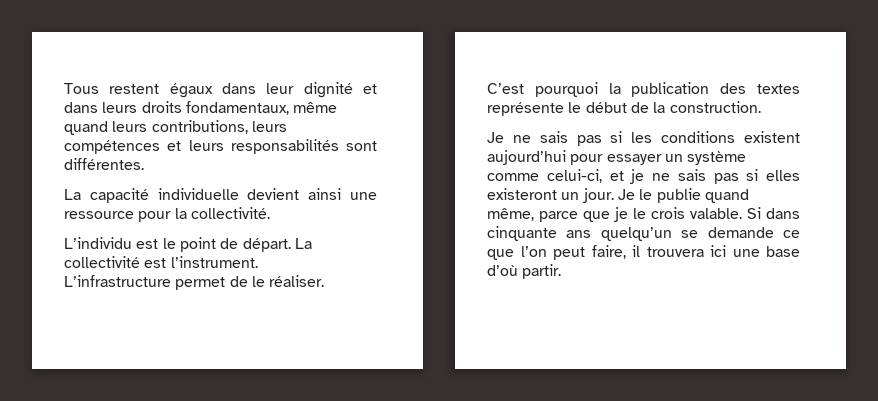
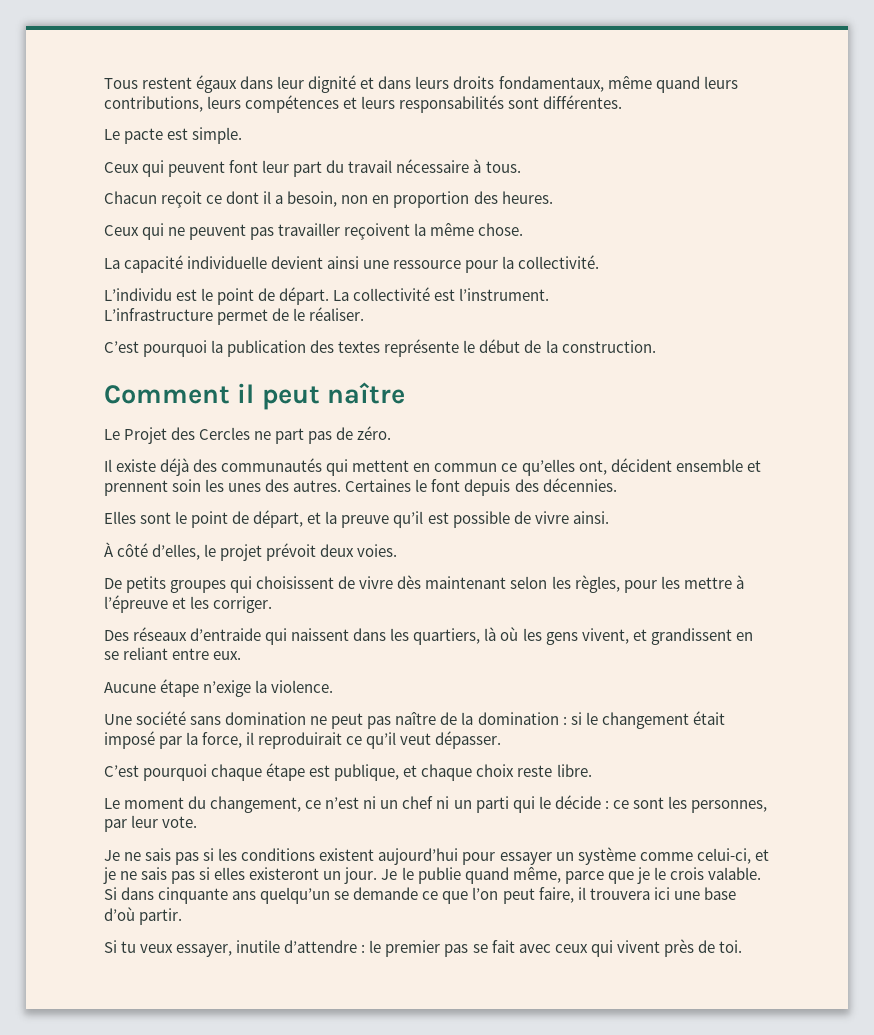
(144, 164) none -> [104,127,243,144] [104,159,521,177] [104,191,553,208] [104,223,524,240] // Le pacte est simple. // Ceux qui peuvent font leur part du travail nécessaire à tous. // Chacun reçoit ce dont il a besoin, non en proportion des heures. // Ceux qui ne peuvent pas travailler reçoivent la même chose.
(761, 107) none -> [104,382,405,410] [104,426,392,444] [104,458,761,476] [104,478,617,496] [104,510,609,528] [104,542,398,561] [104,575,744,593] [104,595,273,613] [104,627,753,645] [104,647,242,660] [104,679,334,697] [104,711,725,729] [104,731,502,749] [104,763,592,781] [104,795,767,813] [104,815,198,832] // Comment il peut naître // Le Projet des Cercles ne part pas de zéro. // Il existe déjà des communautés qui mettent en commun ce qu’elles ont, décident ensemble et prennent soin les unes des autres. Certaines le font depuis des décennies. // Elles sont le point de départ, et la preuve qu’il est possible de vivre ainsi. // À côté d’elles, le projet prévoit deux voies. // De petits groupes qui choisissent de vivre dès maintenant selon les règles, pour les mettre à l’épreuve et les corriger. // Des réseaux d’entraide qui naissent dans les quartiers, là où les gens vivent, et grandissent en se reliant entre eux. // Aucune étape n’exige la violence. // Une société sans domination ne peut pas naître de la domination : si le changement était imposé par la force, il reproduirait ce qu’il veut dépasser. // C’est pourquoi chaque étape est publique, et chaque choix reste libre. // Le moment du changement, ce n’est ni un chef ni un parti qui le décide : ce sont les personnes, par leur vote.
(562, 271) none -> [104,939,742,957] // Si tu veux essayer, inutile d’attendre : le premier pas se fait avec ceux qui vivent près de toi.

